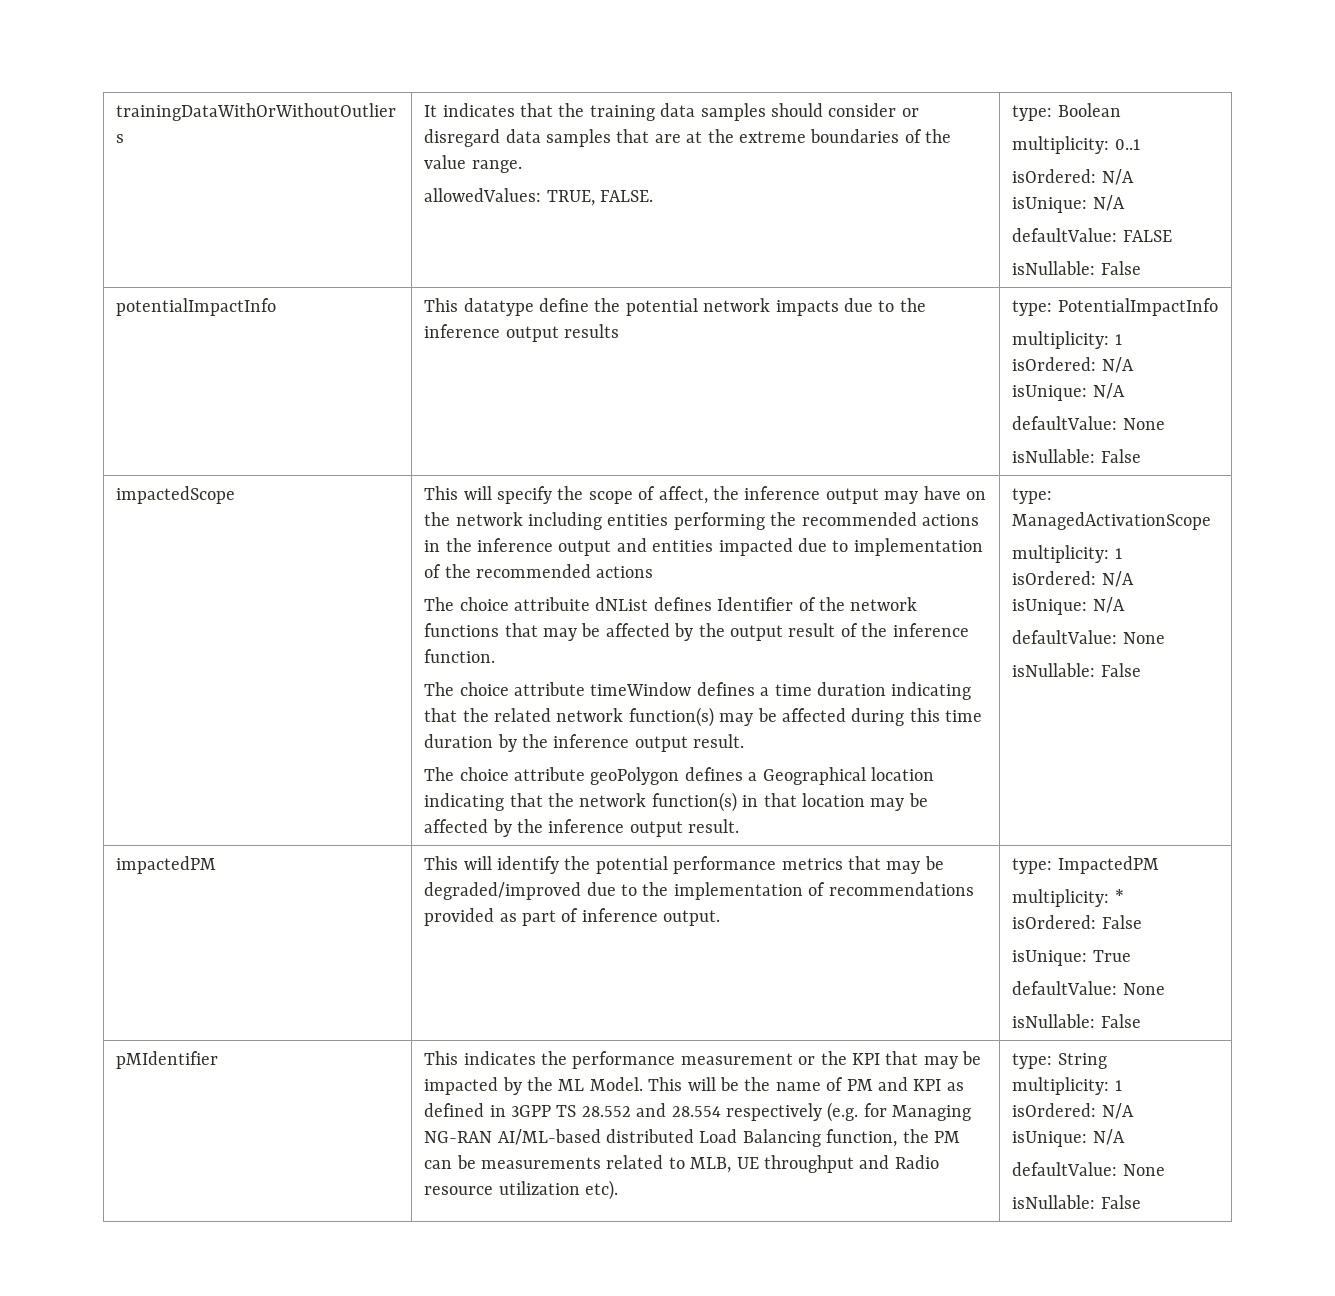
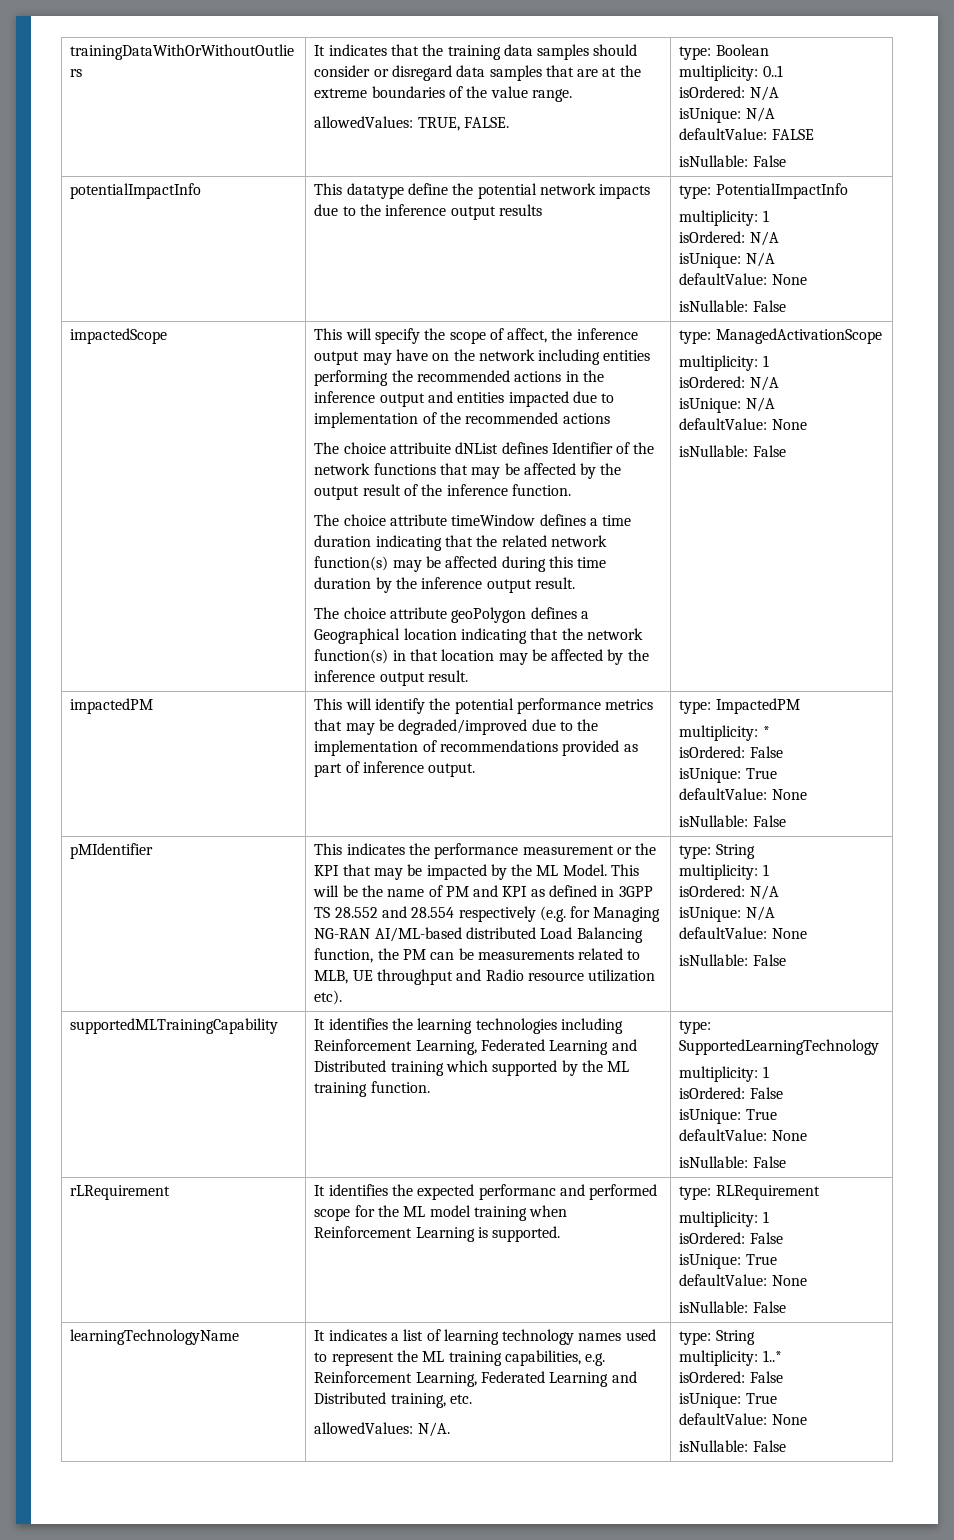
(1141, 1202) none -> [70,1018,279,1034] [314,1018,623,1034] [314,1039,637,1055] [314,1060,630,1076] [314,1081,430,1097] [679,1020,712,1034] [679,1039,880,1055] [679,1066,769,1082] [679,1087,783,1099] [679,1109,777,1124] [679,1129,807,1141] [679,1156,786,1168] [70,1185,171,1200] [314,1184,658,1200] [314,1205,568,1221] [314,1226,561,1242] [679,1185,820,1200] [679,1211,769,1227] [679,1232,783,1244] [679,1254,777,1269] [679,1274,807,1286] [679,1301,786,1313] [70,1329,240,1345] [314,1329,656,1345] [314,1350,606,1366] [314,1371,637,1387] [314,1392,472,1408] [314,1422,450,1437] [679,1330,755,1345] [679,1350,782,1366] [679,1371,783,1383] [679,1393,777,1408] [679,1413,807,1425] [679,1440,786,1452] // supportedMLTrainingCapability | It identifies the learning technologies including Reinforcement Learning, Federated Learning and Distributed training which supported by the ML training function. | type: SupportedLearningTechnology // multiplicity: 1 // isOrdered: False // isUnique: True // defaultValue: None // isNullable: False // rLRequirement | It identifies the expected performanc and performed scope for the ML model training when Reinforcement Learning is supported. | type: RLRequirement // multiplicity: 1 // isOrdered: False // isUnique: True // defaultValue: None // isNullable: False // learningTechnologyName | It indicates a list of learning technology names used to represent the ML training capabilities, e.g. Reinforcement Learning, Federated Learning and Distributed training, etc. // allowedValues: N/A. | type: String // multiplicity: 1..* // isOrdered: False // isUnique: True // defaultValue: None // isNullable: False

